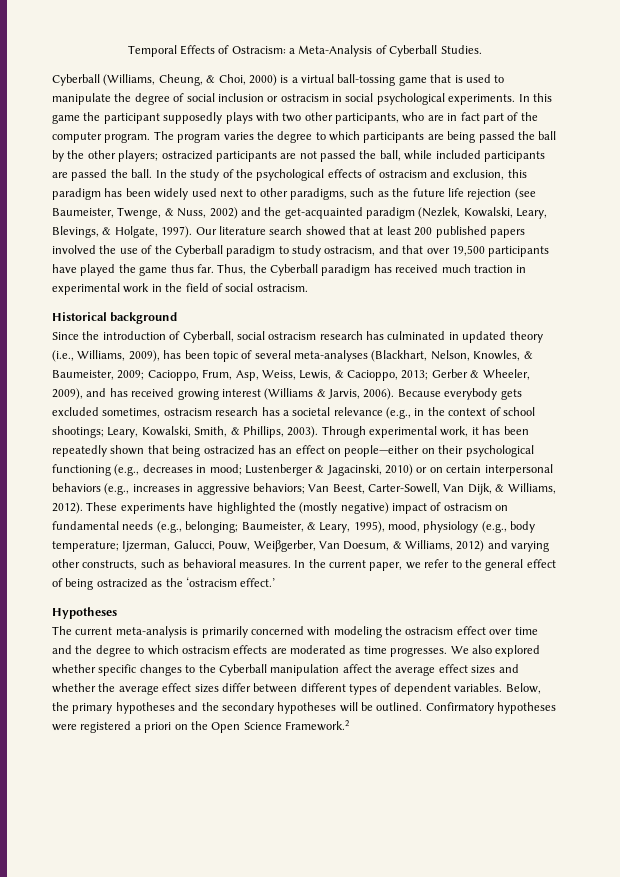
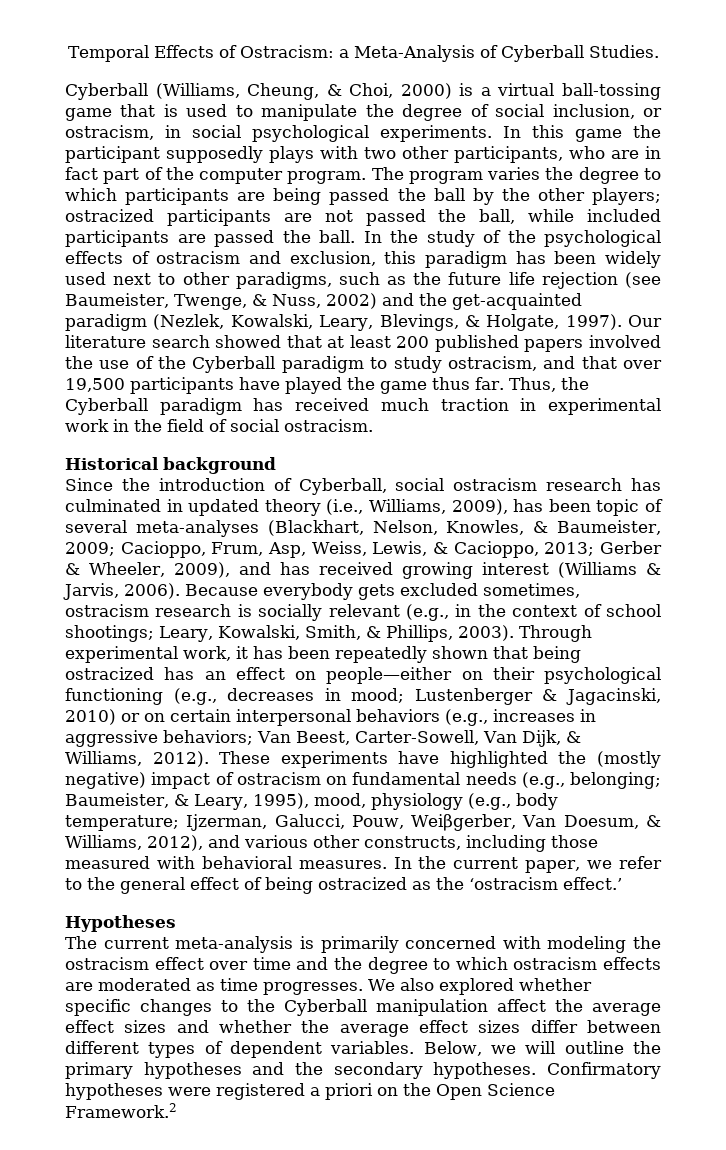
[217,93,329,102] inclusion or ostracism -> [552,104,662,119] [65,125,154,140] inclusion, or ostracism,
[261,407,383,416] has a societal relevance -> [237,604,400,621] is socially relevant
[456,540,550,552] [52,559,180,570] 2012) and varying other constructs, such as -> [147,835,598,852] [65,856,195,869] 2012), and various other constructs, including those measured with
(541, 688) none -> [490,1041,624,1054] we will outline
[277,702,423,714] hypotheses will be outlined. -> [433,1062,537,1079] hypotheses.

